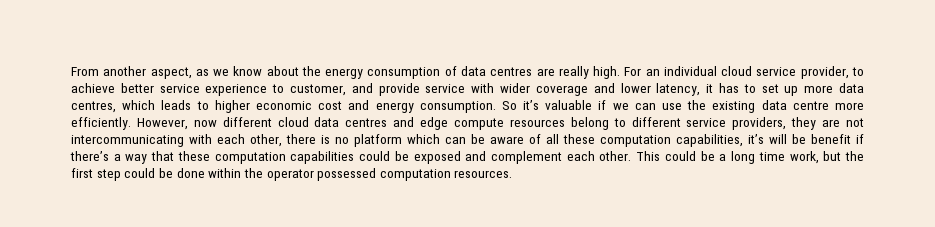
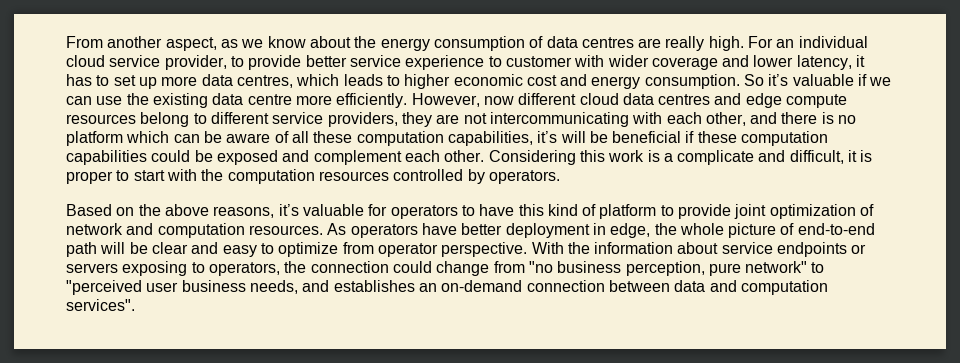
[71,83,115,93] achieve -> [248,55,302,70] provide
[290,83,466,96] customer, and provide service -> [505,56,572,67] customer
(282, 140) none -> [750,112,778,124] and
[811,134,864,144] [70,151,175,164] benefit if there’s a way that -> [612,131,695,143] beneficial if
[636,151,865,164] [71,168,513,181] This could be a long time work, but the first step could be done within the operator possessed computation resources. -> [488,150,873,165] [66,169,560,184] [66,204,875,219] [66,223,875,238] [66,242,867,257] [66,261,825,276] [66,280,828,295] [66,299,135,311] Considering this work is a complicate and difficult, it is proper to start with the computation resources controlled by operators. // Based on the above reasons, it’s valuable for operators to have this kind of platform to provide joint optimization of network and computation resources. As operators have better deployment in edge, the whole picture of end-to-end path will be clear and easy to optimize from operator perspective. With the information about service endpoints or servers exposing to operators, the connection could change from "no business perception, pure network" to "perceived user business needs, and establishes an on-demand connection between data and computation services".

